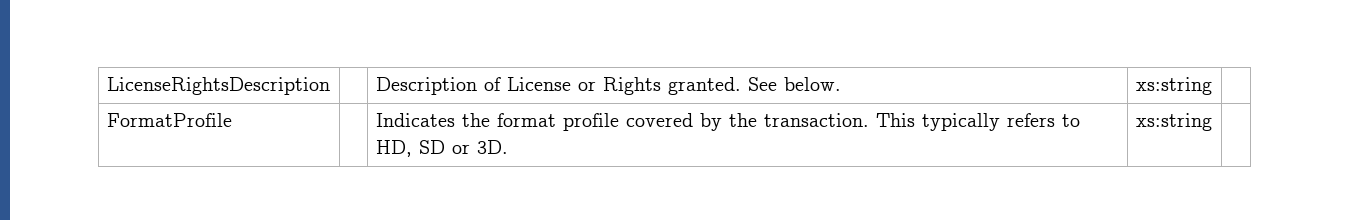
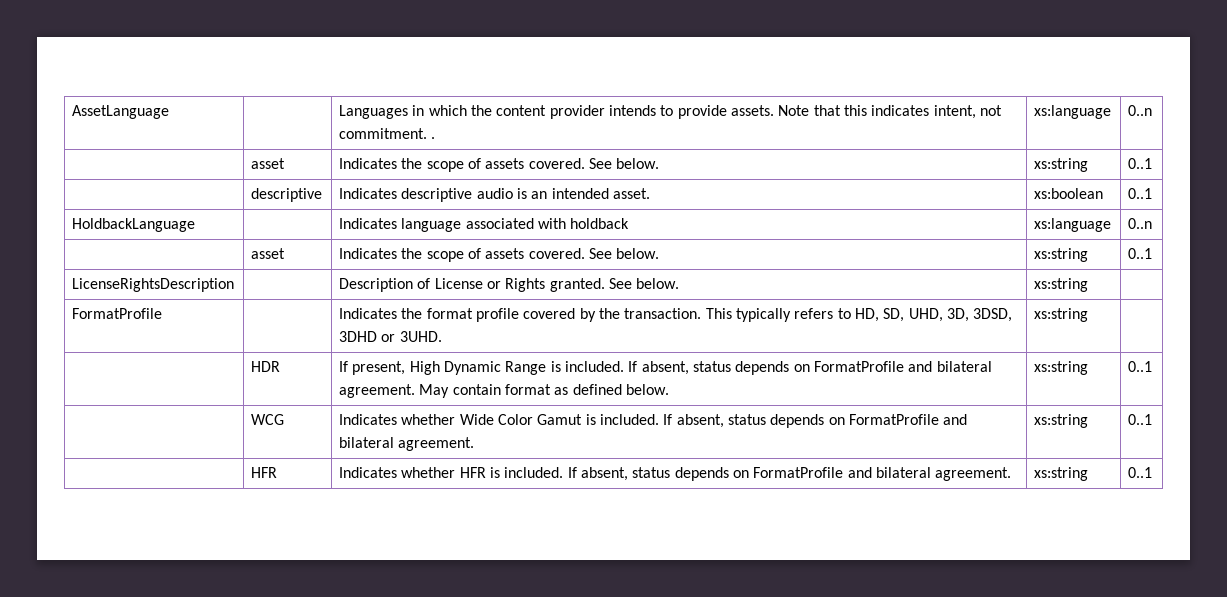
(106, 86) none -> [72,105,170,119] [339,105,1002,119] [339,128,436,139] [1034,105,1112,119] [1128,105,1153,116] [251,158,286,169] [339,158,660,172] [1034,158,1089,172] [1128,158,1153,169] [251,188,323,202] [339,188,651,202] [1034,188,1104,199] [1128,188,1153,199] [72,218,196,232] [339,218,630,232] [1034,218,1112,232] [1128,218,1153,229] [251,248,286,259] [339,248,660,262] [1034,248,1089,262] [1128,248,1153,259] AssetLanguage | | Languages in which the content provider intends to provide assets. Note that this indicates intent, not commitment. . | xs:language | 0..n // | asset | Indicates the scope of assets covered. See below. | xs:string | 0..1 // | descriptive | Indicates descriptive audio is an intended asset. | xs:boolean | 0..1 // HoldbackLanguage | | Indicates language associated with holdback | xs:language | 0..n // | asset | Indicates the scope of assets covered. See below. | xs:string | 0..1 //
[418,140,508,154] [1135,113,1212,131] SD or 3D. | xs:string | -> [883,308,1013,322] [339,331,442,342] [1034,308,1089,322] [251,361,281,372] [339,361,992,375] [339,384,670,398] [1034,361,1089,375] [1128,361,1153,372] [251,414,285,425] [339,414,968,428] [339,437,475,451] [1034,414,1089,428] [1128,414,1153,425] [251,467,278,478] [339,467,1012,481] [1034,467,1089,481] [1128,467,1153,478] SD, UHD, 3D, 3DSD, 3DHD or 3UHD. | xs:string | // | HDR | If present, High Dynamic Range is included. If absent, status depends on FormatProfile and bilateral agreement. May contain format as defined below. | xs:string | 0..1 // | WCG | Indicates whether Wide Color Gamut is included. If absent, status depends on FormatProfile and bilateral agreement. | xs:string | 0..1 // | HFR | Indicates whether HFR is included. If absent, status depends on FormatProfile and bilateral agreement. | xs:string | 0..1

